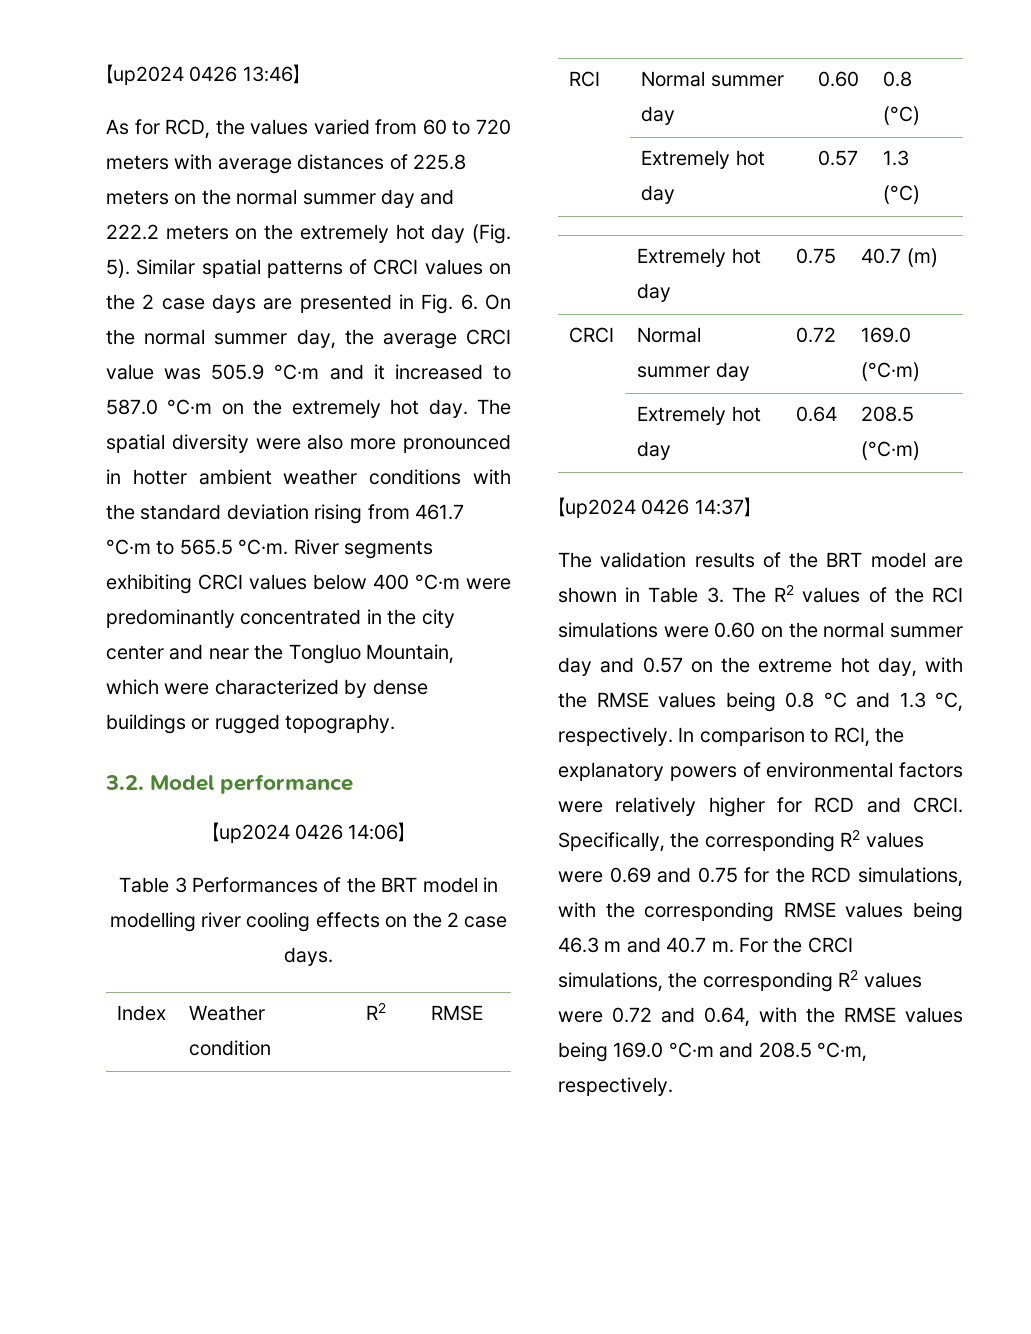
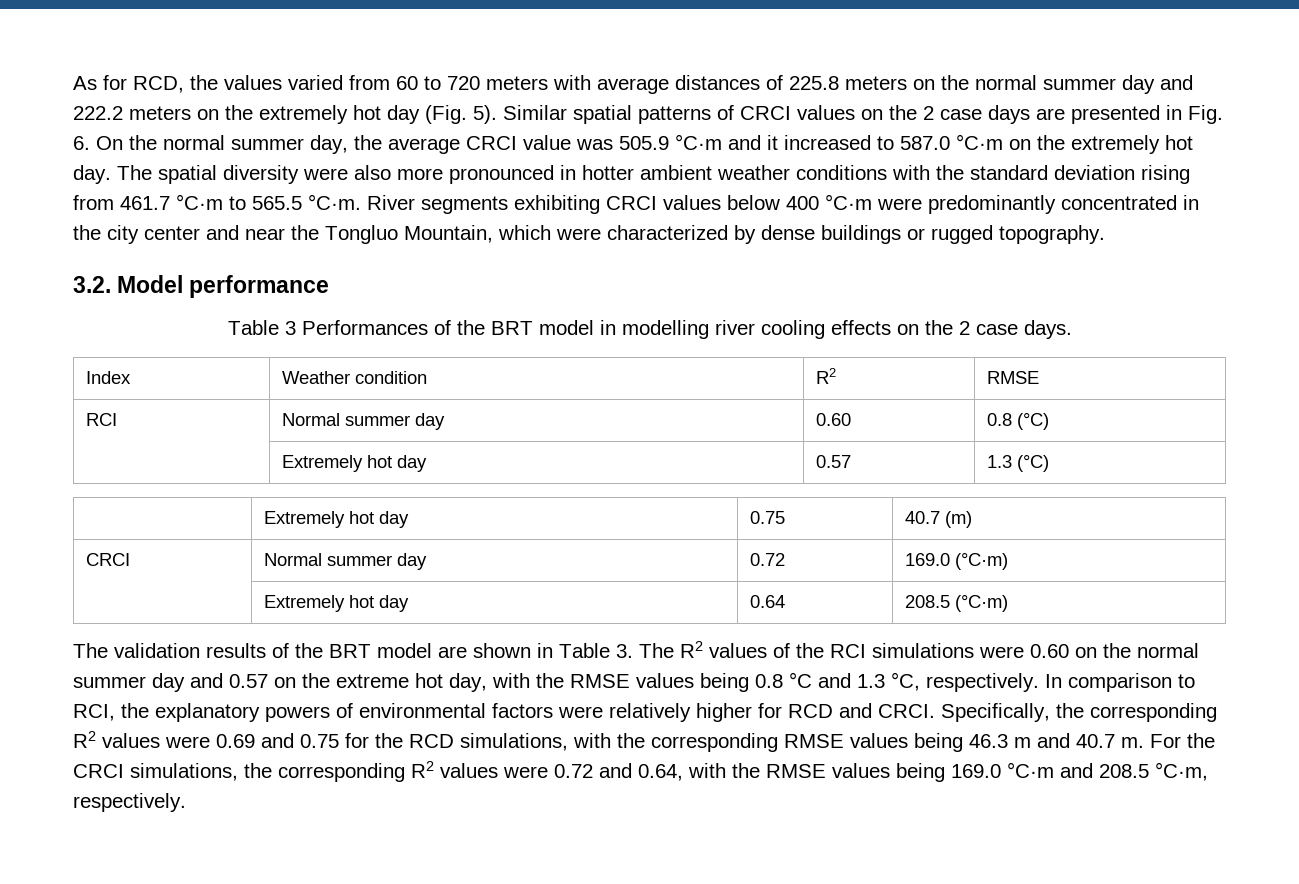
[106,64,300,85] 【up2024 0426 13:46】 // -> (73, 83) none
[211,822,406,843] // 【up2024 0426 14:06】 -> (330, 286) none
[558,497,751,518] // 【up2024 0426 14:37】 -> (1008, 603) none

